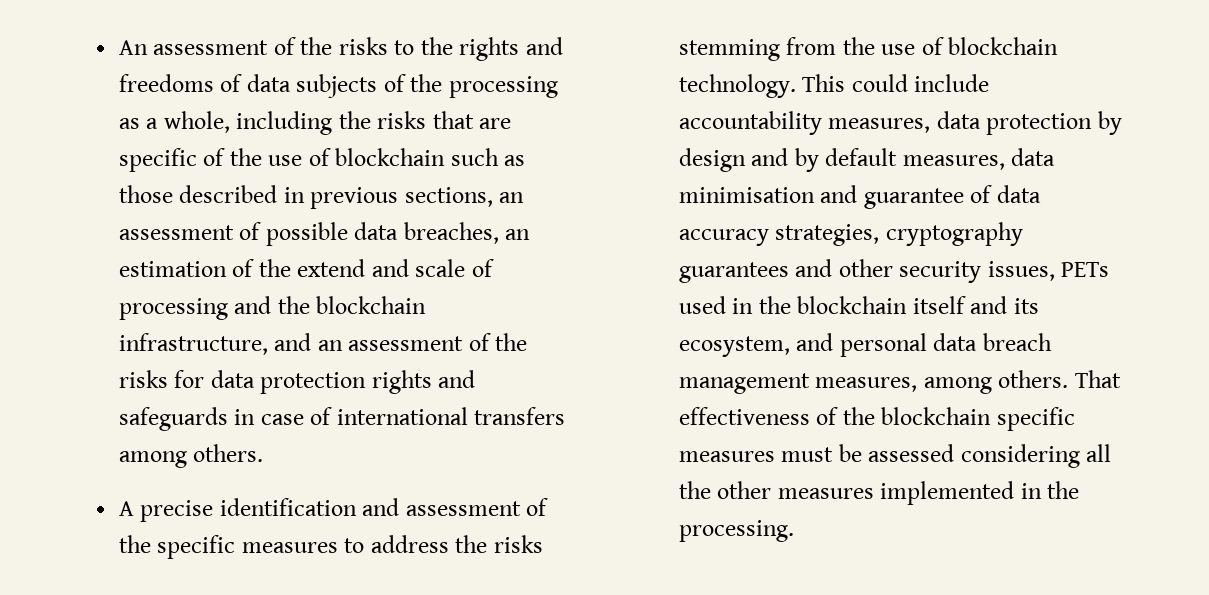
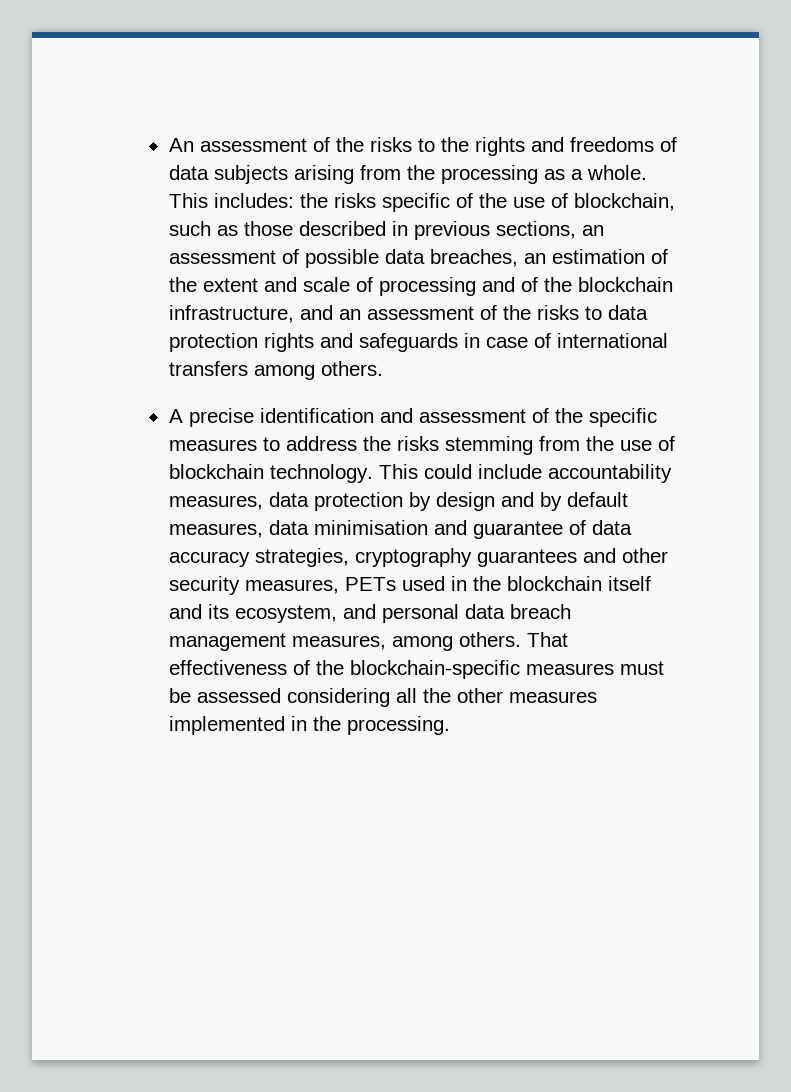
[383,74,406,92] of -> [293,165,401,184] arising from
[163,111,512,135] whole, including the risks that are -> [586,165,647,180] [168,193,376,208] whole. This includes: the risks
[335,148,446,166] blockchain -> [573,193,675,211] blockchain,
[297,259,366,277] extend -> [202,278,258,292] extent
(272, 305) none -> [520,277,538,292] of
[174,370,205,388] for -> [584,306,602,320] to
[987,261,1055,281] issues, -> [244,579,339,594] measures,
[881,407,1075,431] blockchain specific -> [349,660,520,679] blockchain-specific

